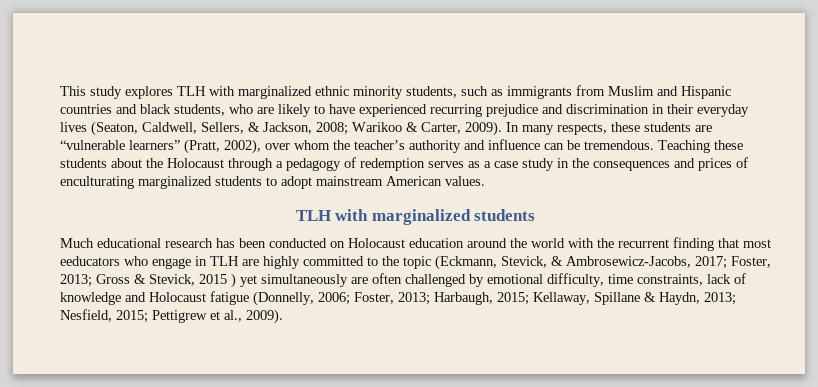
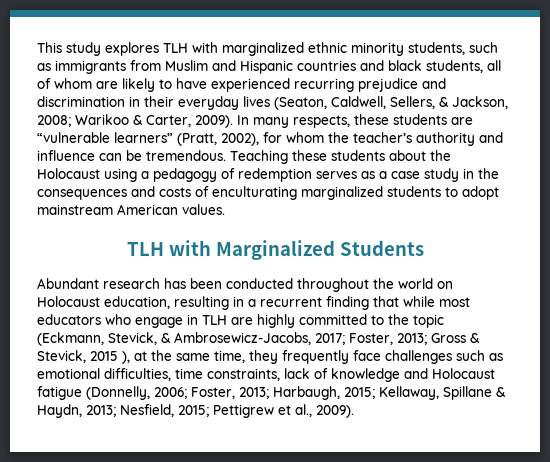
[229,104,253,114] who -> [487,60,501,71] [37,78,92,89] all of whom
[265,143,290,150] over -> [263,132,282,143] for
[228,158,273,171] through -> [104,168,137,182] using
[698,158,732,171] prices -> [159,187,191,197] costs
[371,209,536,225] [60,237,771,251] [60,256,120,266] marginalized students // Much educational research has been conducted on Holocaust education around the world with the recurrent finding that most eeducators -> [215,240,424,260] [37,278,453,292] [37,296,470,310] [37,314,101,325] Marginalized Students // Abundant research has been conducted throughout the world on Holocaust education, resulting in a recurrent finding that while most educators
[231,273,604,288] ) yet simultaneously are often challenged by emotional difficulty, -> [122,350,503,364] [37,368,171,381] ), at the same time, they frequently face challenges such as emotional difficulties,

